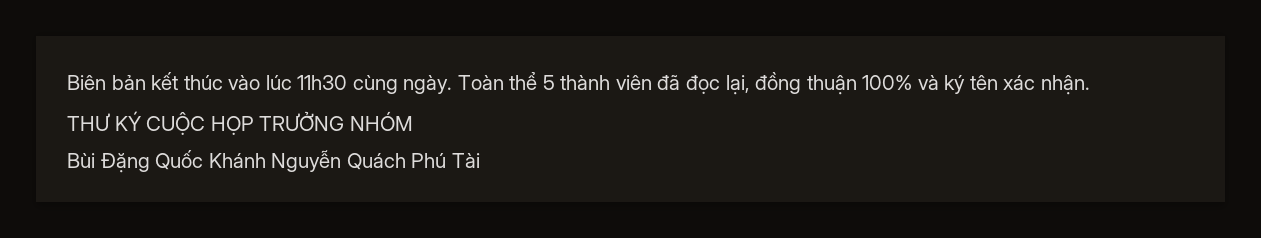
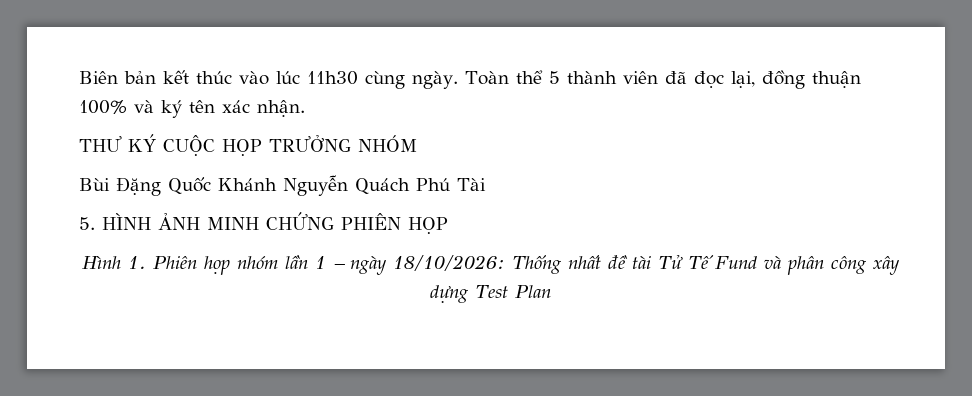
(480, 160) none -> [79,212,448,235] [82,255,900,275] [430,285,551,303] // 5. HÌNH ẢNH MINH CHỨNG PHIÊN HỌP // Hình 1. Phiên họp nhóm lần 1 – ngày 18/10/2026: Thống nhất đề tài Tử Tế Fund và phân công xây dựng Test Plan

